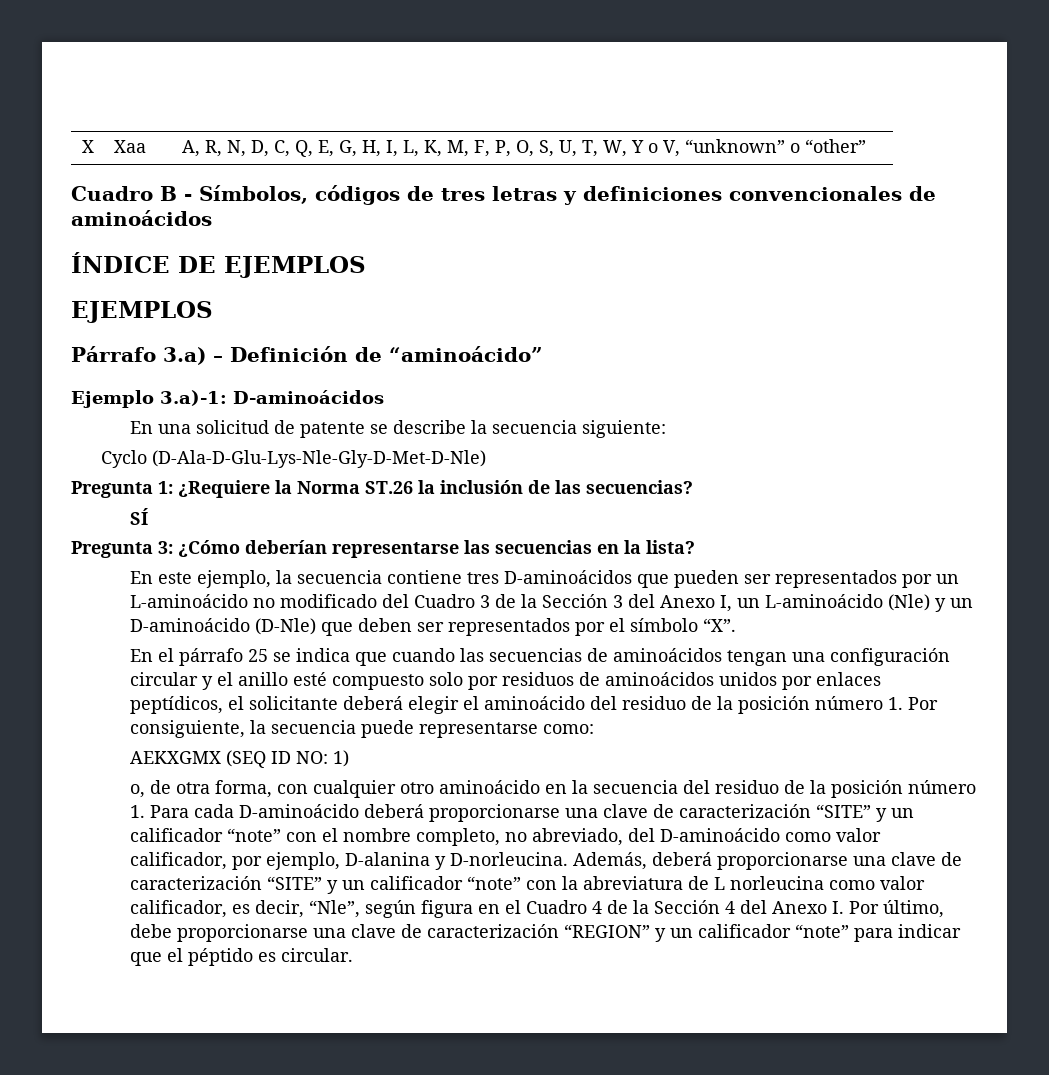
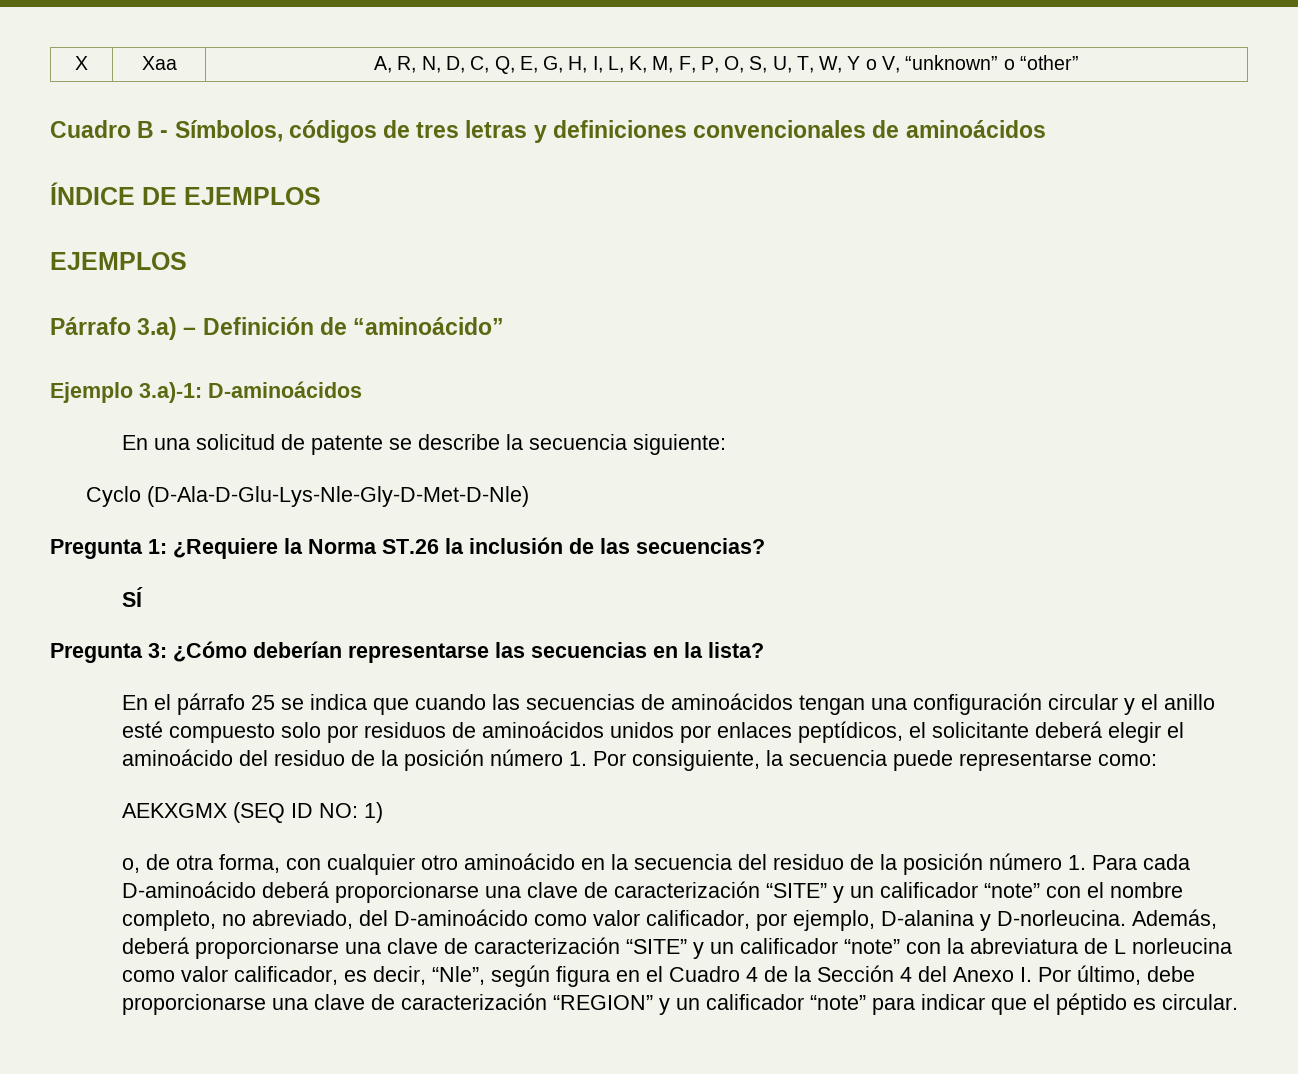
[130,570,960,588] [130,594,974,612] [130,618,737,636] // En este ejemplo, la secuencia contiene tres D-aminoácidos que pueden ser representados por un L-aminoácido no modificado del Cuadro 3 de la Sección 3 del Anexo I, un L-aminoácido (Nle) y un D-aminoácido (D-Nle) que deben ser representados por el símbolo “X”. -> (764, 650) none

